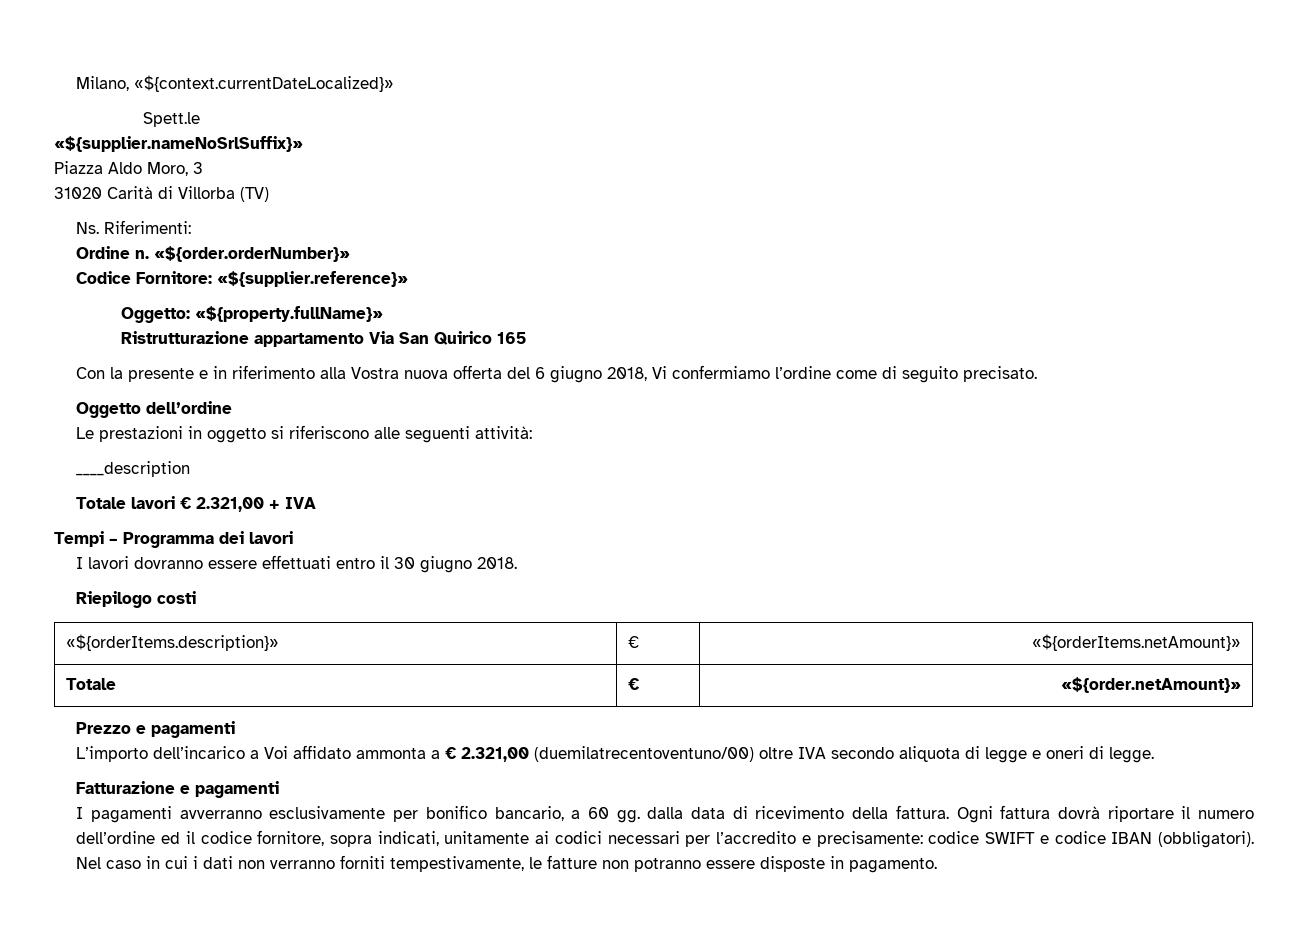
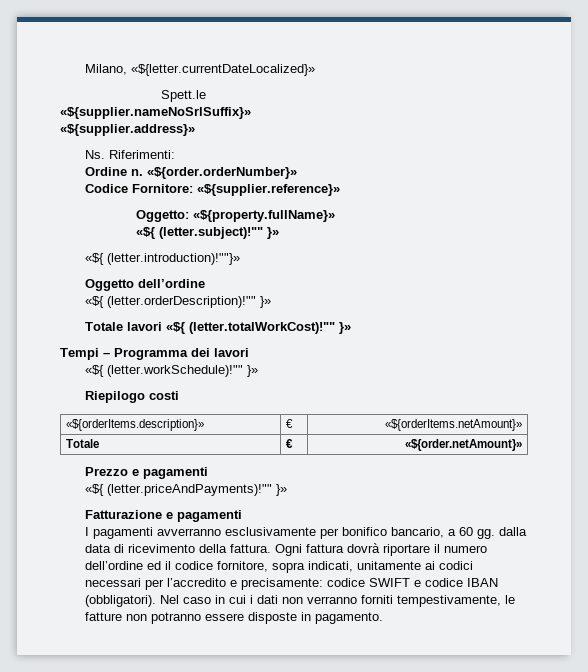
[134,75,395,92] «${context.currentDateLocalized}» -> [131,64,316,76] «${letter.currentDateLocalized}»
[54,161,203,176] [54,186,269,202] Piazza Aldo Moro, 3 // 31020 Carità di Villorba (TV) -> [60,124,195,136] «${supplier.address}»
[121,331,527,347] [76,365,1038,383] [76,401,233,418] [76,425,533,443] [76,461,191,477] [76,496,317,512] Ristrutturazione appartamento Via San Quirico 165 // Con la presente e in riferimento alla Vostra nuova offerta del 6 giugno 2018, Vi confermiamo l’ordine come di seguito precisato. // Oggetto dell’ordine // Le prestazioni in oggetto si riferiscono alle seguenti attività: // ____description // Totale lavori € 2.321,00 + IVA -> [135,227,279,239] [85,253,241,265] [85,279,206,291] [85,296,272,308] [85,322,352,334] «${ (letter.subject)!"" }» // «${ (letter.introduction)!""}» // Oggetto dell’ordine // «${ (letter.orderDescription)!"" }» // Totale lavori «${ (letter.totalWorkCost)!"" }»
[76,555,518,573] I lavori dovranno essere effettuati entro il 30 giugno 2018. -> [85,365,259,377] «${ (letter.workSchedule)!"" }»
[76,745,1155,763] L’importo dell’incarico a Voi affidato ammonta a € 2.321,00 (duemilatrecentoventuno/00) oltre IVA secondo aliquota di legge e oneri di legge. -> [85,484,288,496] «${ (letter.priceAndPayments)!"" }»

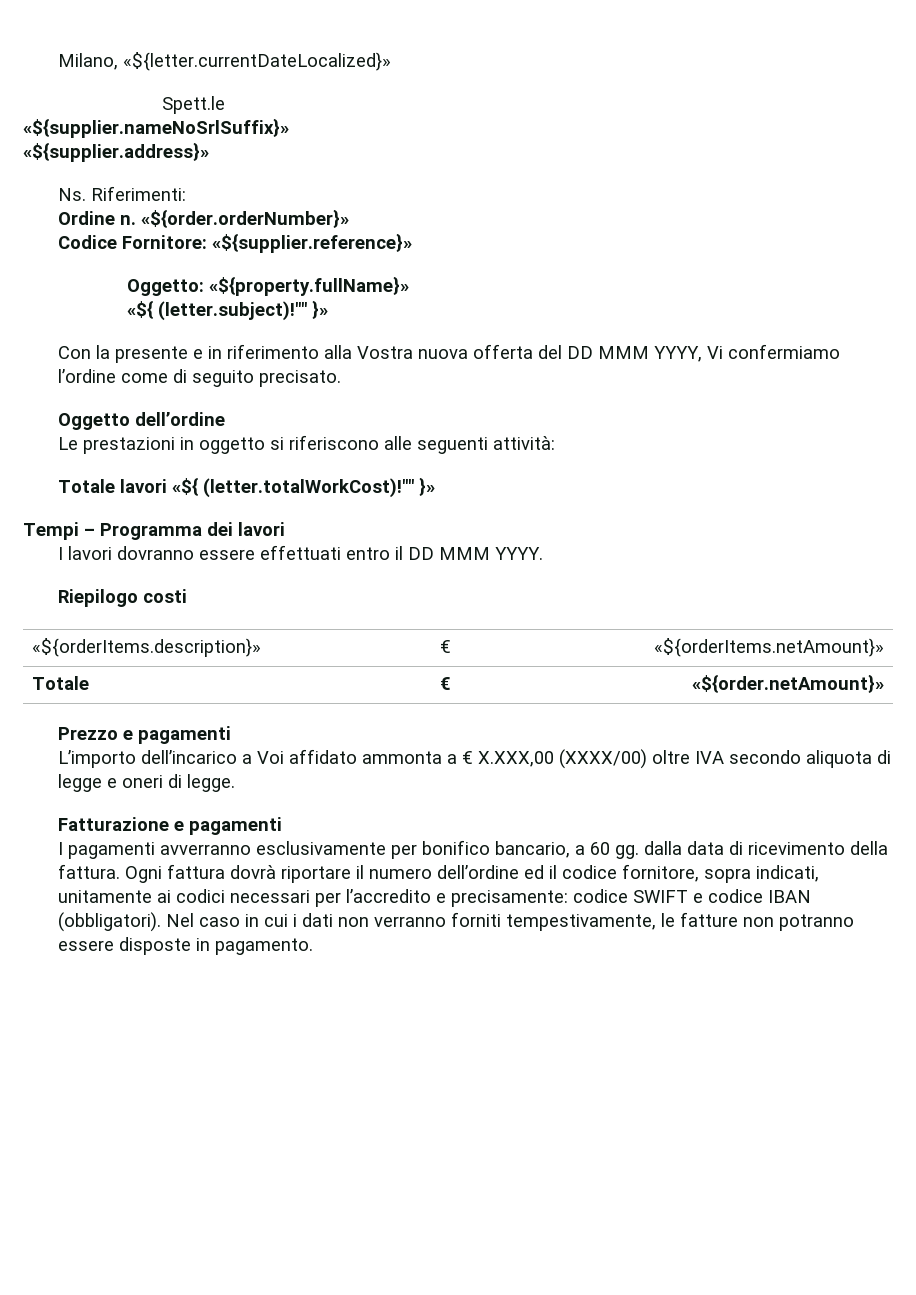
[85,253,241,265] [85,279,206,291] [85,296,272,308] «${ (letter.introduction)!""}» // Oggetto dell’ordine // «${ (letter.orderDescription)!"" }» -> [57,344,840,363] [57,369,341,387] [57,412,225,430] [57,435,555,454] Con la presente e in riferimento alla Vostra nuova offerta del DD MMM YYYY, Vi confermiamo l’ordine come di seguito precisato. // Oggetto dell’ordine // Le prestazioni in oggetto si riferiscono alle seguenti attività:
[85,365,259,377] «${ (letter.workSchedule)!"" }» -> [57,545,543,560] I lavori dovranno essere effettuati entro il DD MMM YYYY.
[85,484,288,496] «${ (letter.priceAndPayments)!"" }» -> [57,749,891,769] [57,774,235,792] L’importo dell’incarico a Voi affidato ammonta a € X.XXX,00 (XXXX/00) oltre IVA secondo aliquota di legge e oneri di legge.

